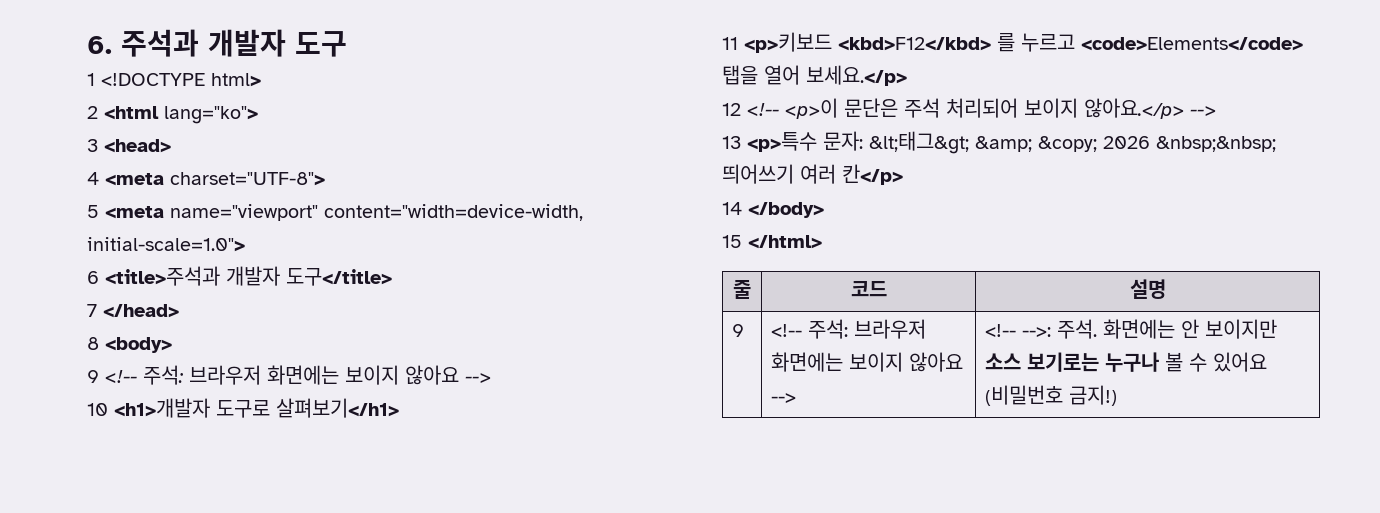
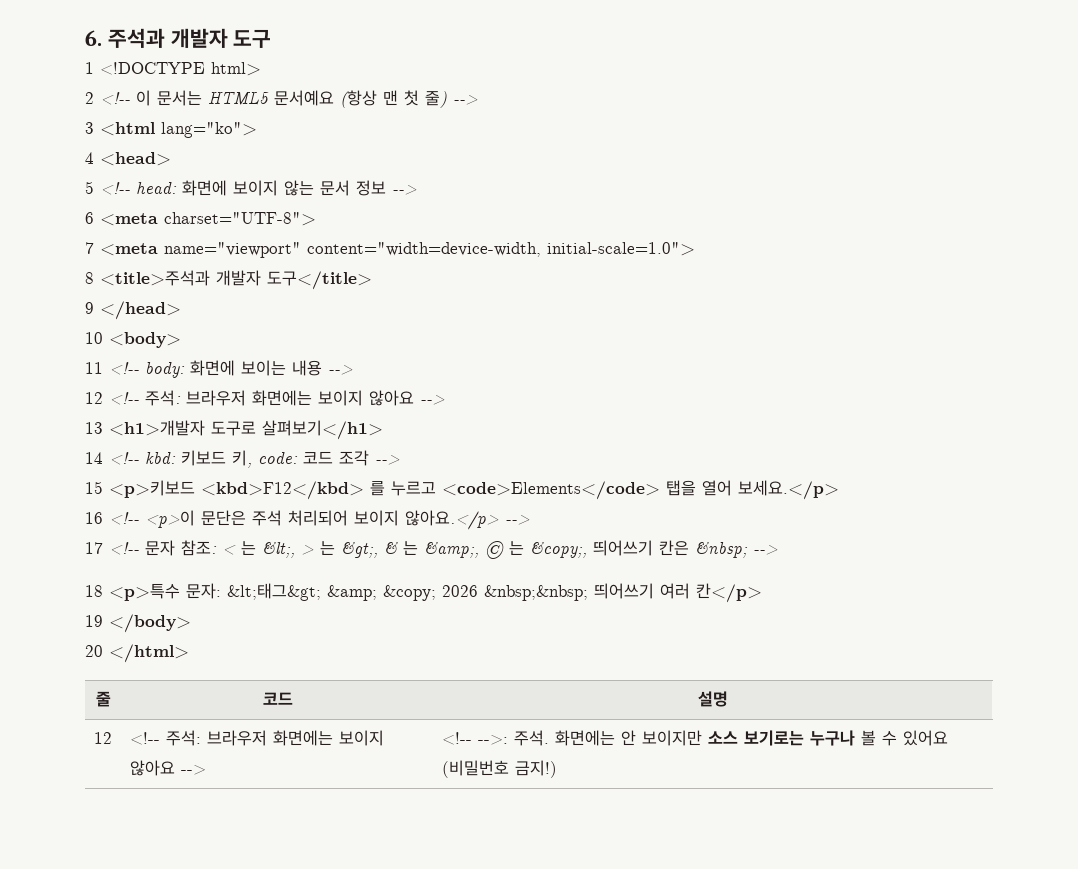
(98, 112) none -> [100,90,478,108] [85,122,94,134] <!-- 이 문서는 HTML5 문서예요 (항상 맨 첫 줄) --> // 3
[87,139,98,152] 3 -> [85,152,94,164] 4
[87,172,99,185] 4 -> [85,180,417,196] [85,212,94,224] 5 <!-- head: 화면에 보이지 않는 문서 정보 --> // 6
[87,205,99,218] 5 -> [85,242,94,254] 7
[87,271,99,284] 6 -> [85,272,94,284] 8
[87,304,97,317] 7 -> [85,302,94,314] 9
[87,337,99,350] 8 -> [85,332,103,344] 10
[87,370,99,383] 9 -> [85,360,353,378] [85,392,103,404] 11 <!-- body: 화면에 보이는 내용 --> // 12
[87,403,108,416] 10 -> [85,422,103,434] 13
[722,37,738,50] 11 -> [85,450,400,468] [85,481,103,494] 14 <!-- kbd: 키보드 키, code: 코드 조각 --> // 15
[722,103,741,116] 12 -> [85,512,103,524] 16
[722,136,741,149] 13 -> [85,540,778,559] [85,585,103,597] 17 <!-- 문자 참조: < 는 &lt;, > 는 &gt;, & 는 &amp;, © 는 &copy;, 띄어쓰기 칸은 &nbsp; --> // 18
[722,202,742,215] 14 -> [85,615,103,627] 19
[722,235,742,248] 15 -> [85,645,103,657] 20
[732,324,745,337] 9 -> [93,732,112,744] 12

